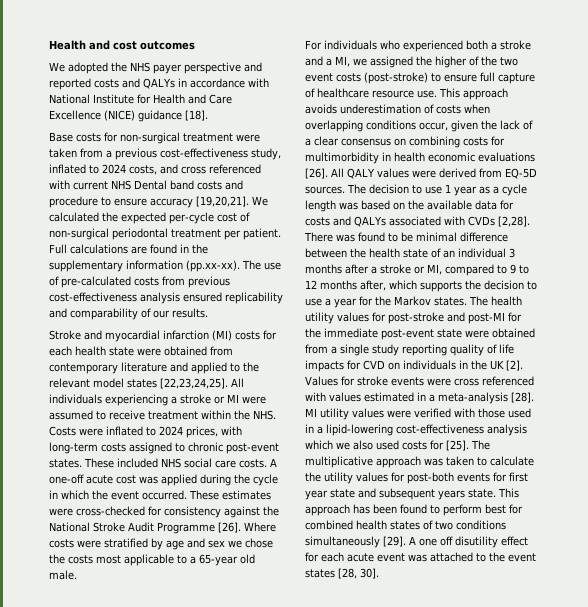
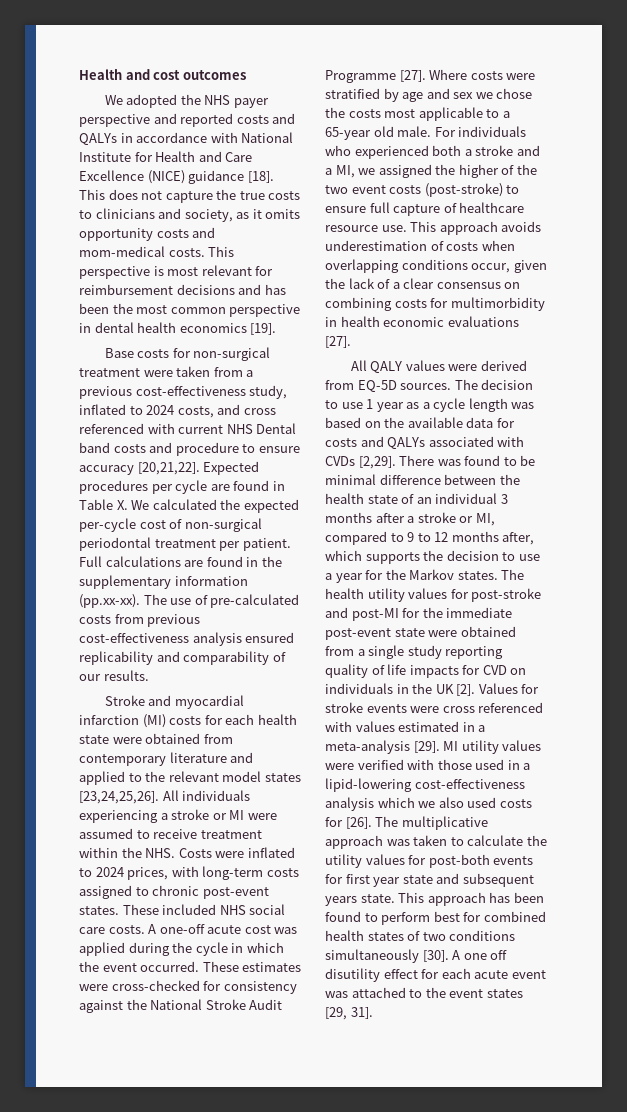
(208, 115) none -> [79,189,301,203] [79,208,301,222] [79,227,216,241] [79,246,235,257] [79,265,274,279] [79,284,286,295] [79,303,301,317] [79,322,277,335] This does not capture the true costs to clinicians and society, as it omits opportunity costs and mom-medical costs. This perspective is most relevant for reimbursement decisions and has been the most common perspective in dental health economics [19].
[196,196,249,207] [19,20,21]. -> [137,461,260,475] [79,480,285,494] [79,499,128,510] [20,21,22]. Expected procedures per cycle are found in Table X.
[160,378,228,389] [22,23,24,25]. -> [79,791,159,804] [23,24,25,26].
[218,522,241,533] [26]. -> [399,70,426,82] [27].
(77, 575) // -> (432, 131) none
[305,168,328,179] [26]. -> [325,336,351,348] [27]. //
[497,216,530,227] [2,28]. -> [358,456,396,469] [2,29].
[511,392,534,403] [28]. -> [413,741,440,753] [29].
[446,440,469,451] [25]. -> [345,817,372,829] [26].
[383,536,406,547] [29]. -> [422,950,449,962] [30].
[338,568,379,579] [28, 30]. -> [325,1007,373,1020] [29, 31].

